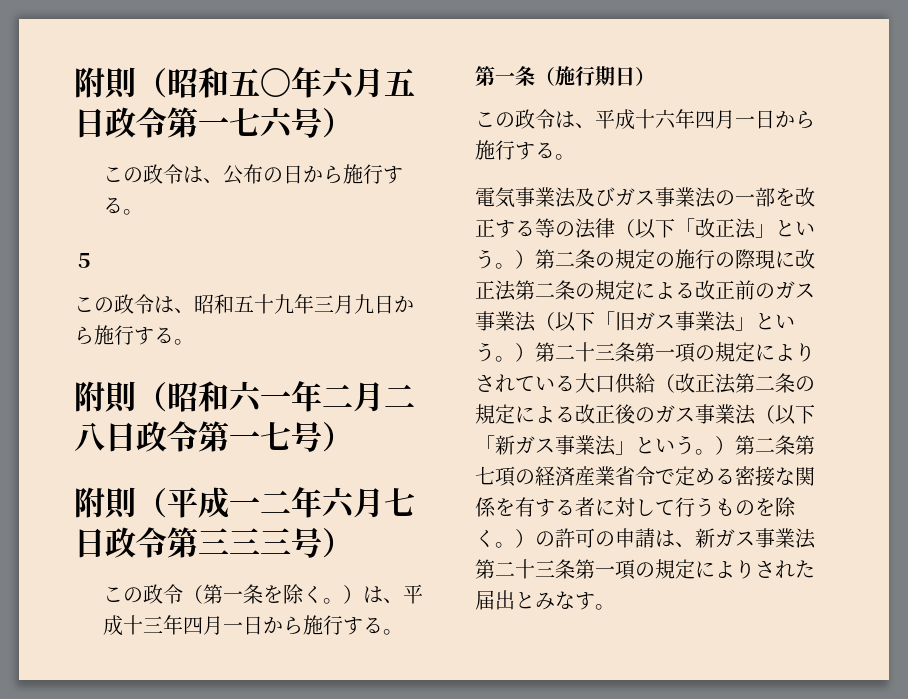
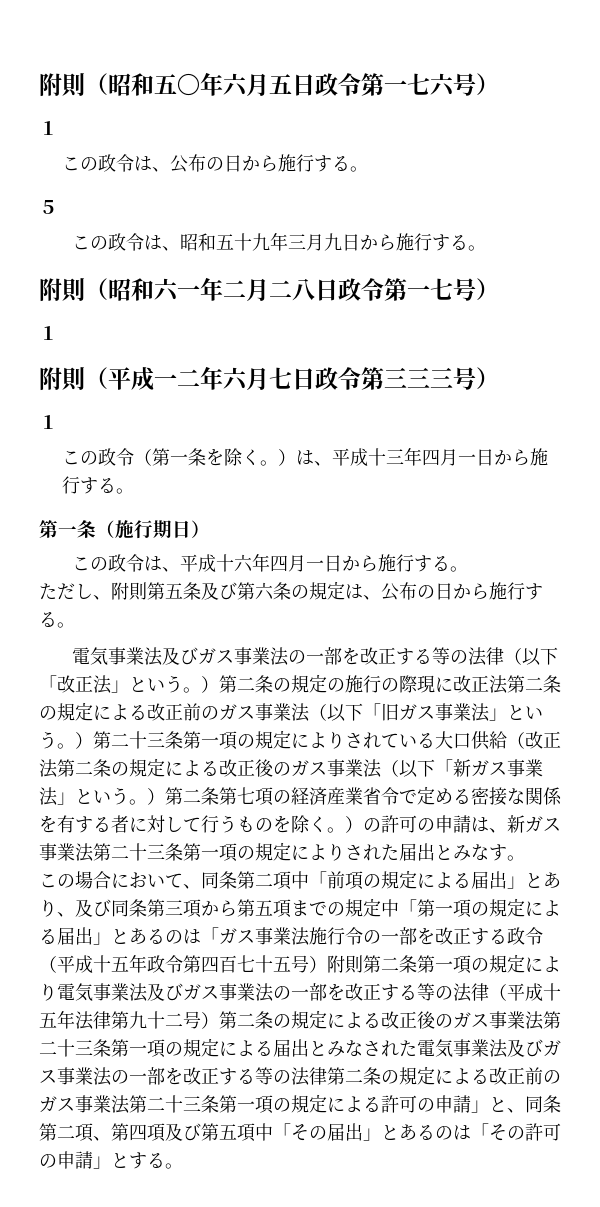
(353, 123) none -> [39,121,58,135] // １
(353, 437) none -> [39,326,58,340] // １
(353, 543) none -> [39,415,58,429] // １
(575, 157) none -> [39,581,543,601] [39,612,75,628] // ただし、附則第五条及び第六条の規定は、公布の日から施行する。
(615, 607) none -> [39,870,561,890] [39,898,561,918] [39,927,543,946] [39,954,561,974] [39,983,561,1002] [39,1010,561,1030] [39,1038,561,1058] [39,1066,561,1086] [39,1094,561,1114] [39,1123,561,1142] [39,1151,183,1169] // この場合において、同条第二項中「前項の規定による届出」とあり、及び同条第三項から第五項までの規定中「第一項の規定による届出」とあるのは「ガス事業法施行令の一部を改正する政令（平成十五年政令第四百七十五号）附則第二条第一項の規定により電気事業法及びガス事業法の一部を改正する等の法律（平成十五年法律第九十二号）第二条の規定による改正後のガス事業法第二十三条第一項の規定による届出とみなされた電気事業法及びガス事業法の一部を改正する等の法律第二条の規定による改正前のガス事業法第二十三条第一項の規定による許可の申請」と、同条第二項、第四項及び第五項中「その届出」とあるのは「その許可の申請」とする。

